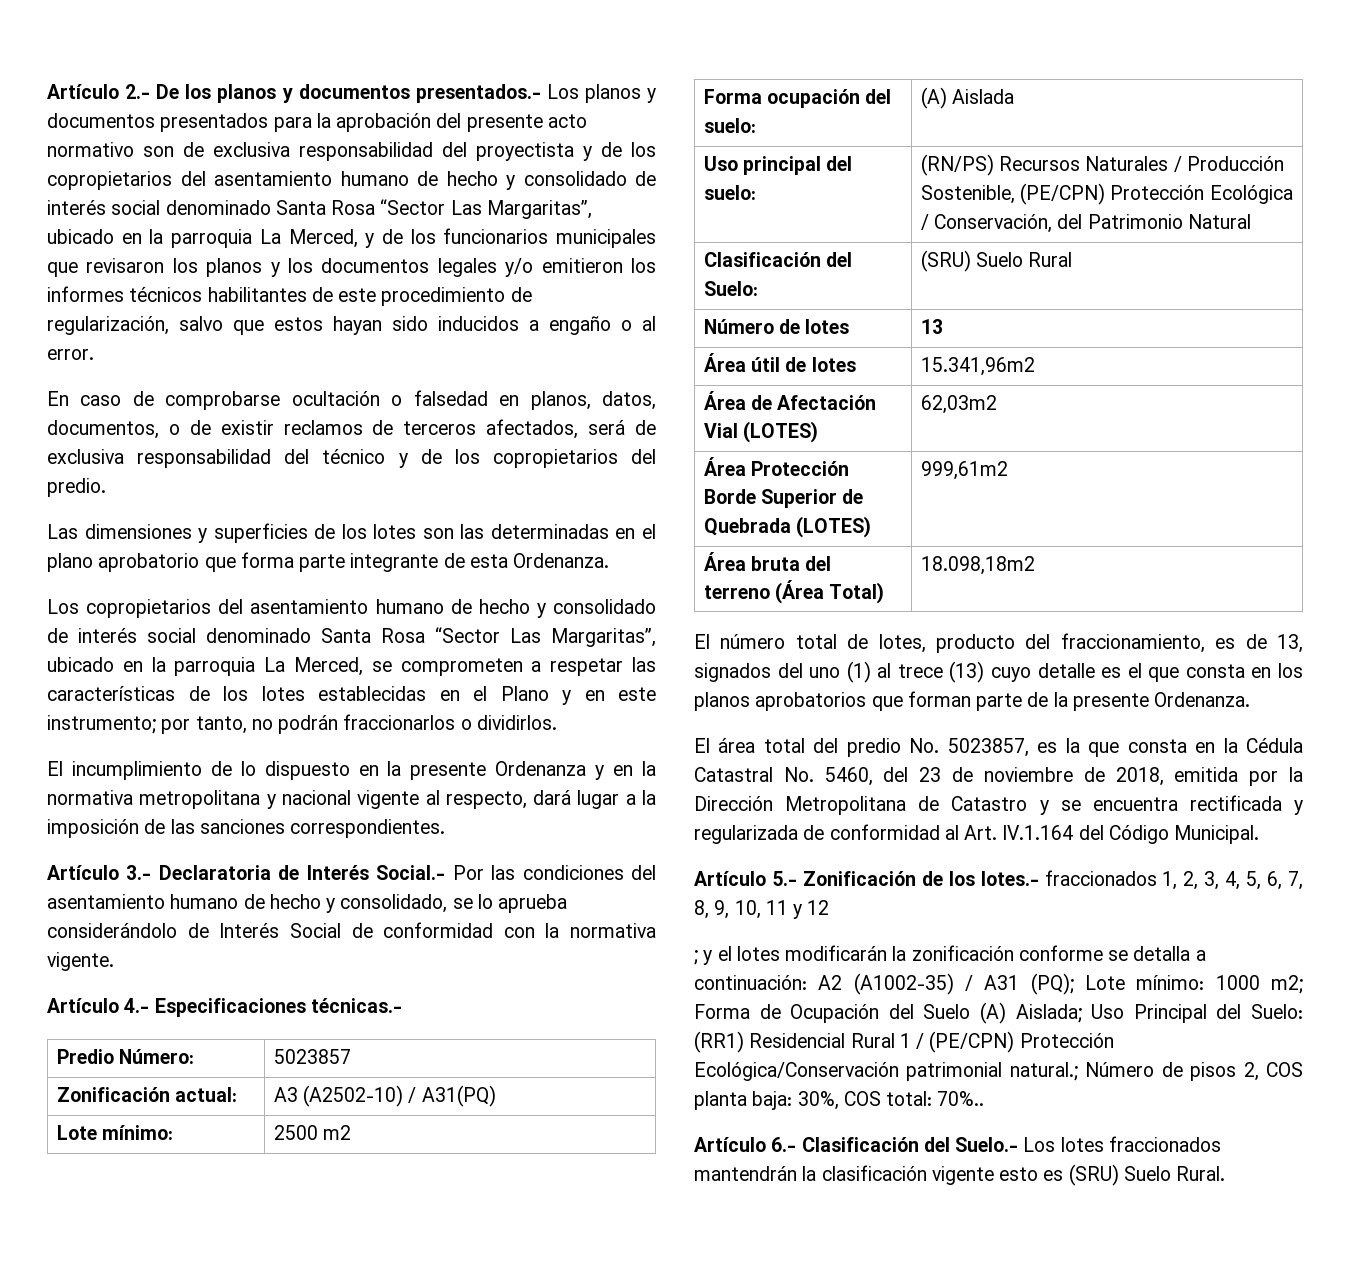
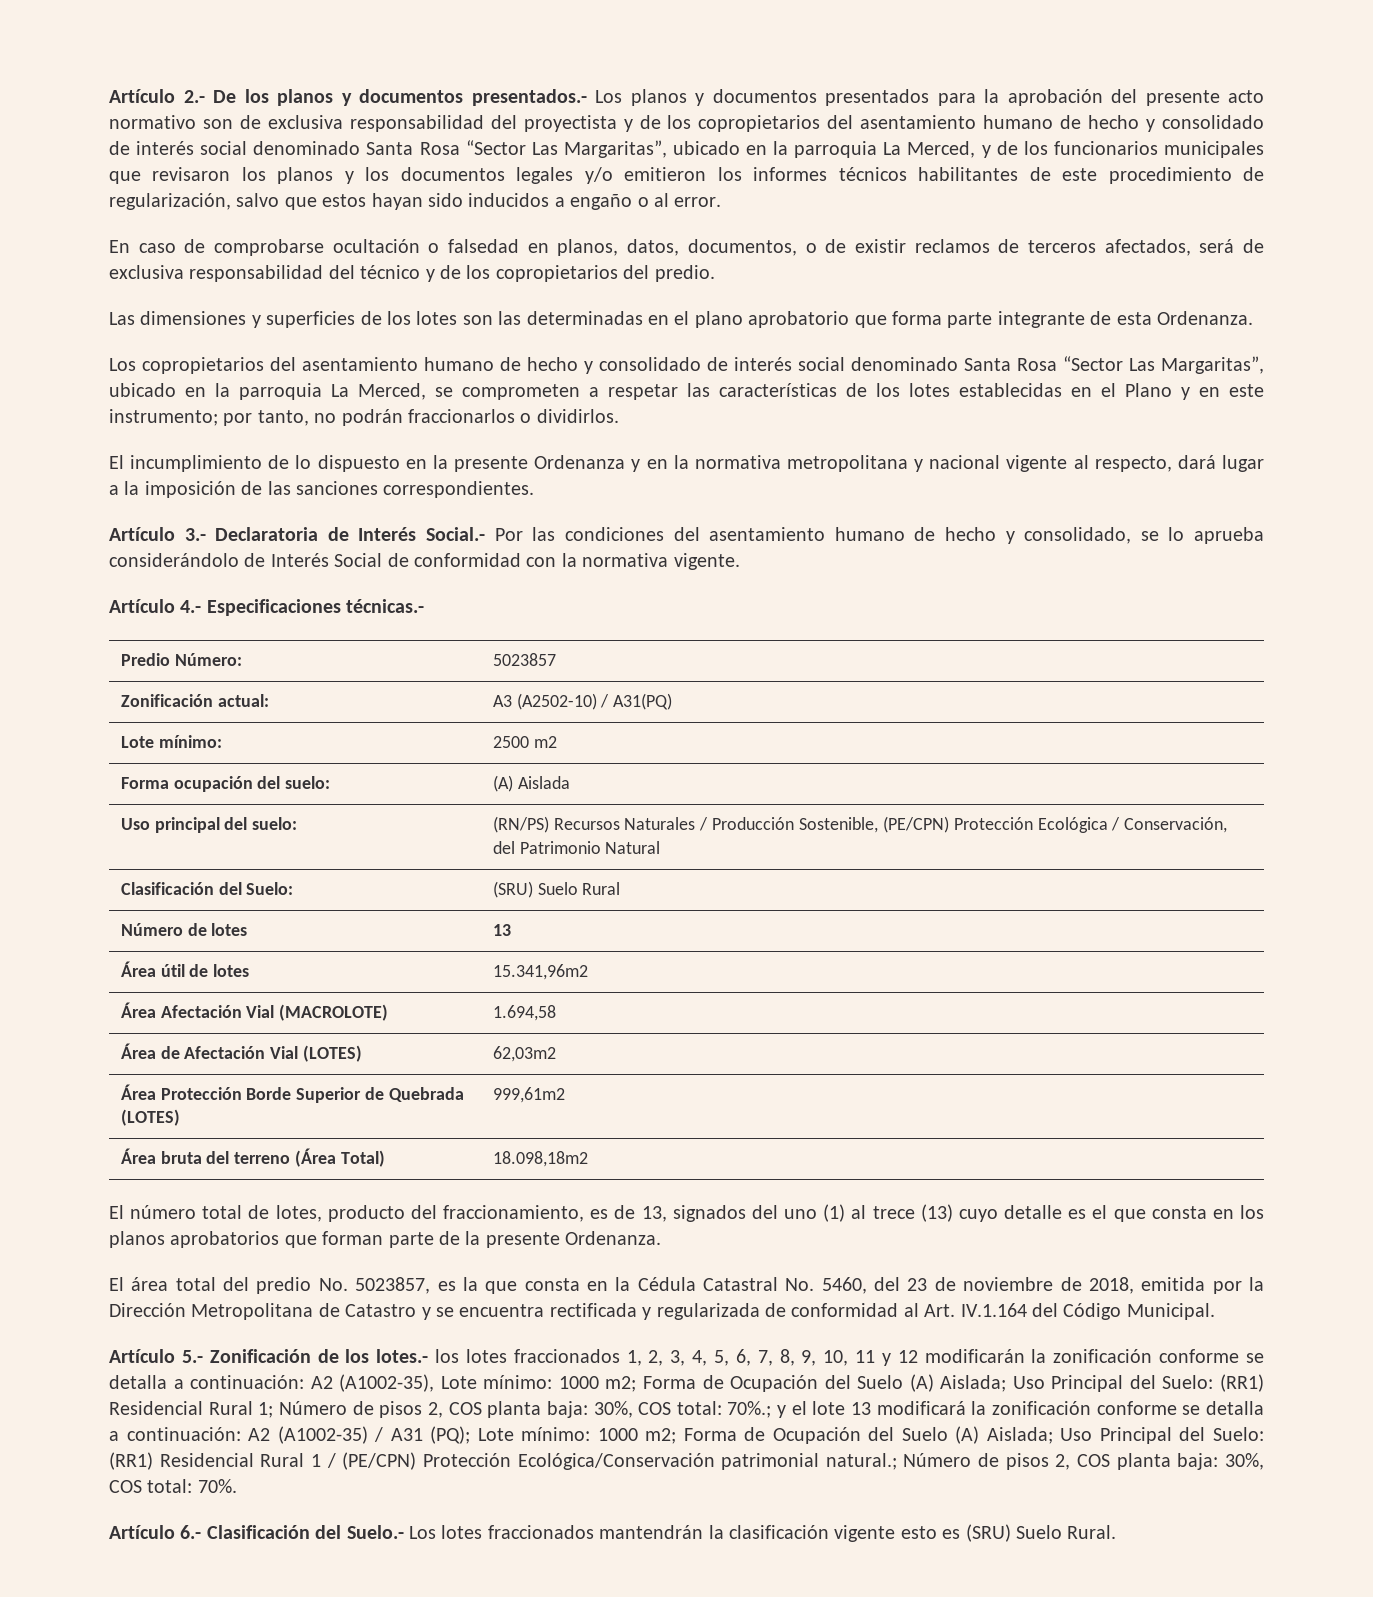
(1035, 366) none -> [120,1002,389,1021] [492,1005,556,1021] // Área Afectación Vial (MACROLOTE) | 1.694,58
(1039, 878) none -> [435,1349,507,1363] los lotes
[694,945,888,965] // ; y el lotes modificarán -> [924,1349,1264,1363] [109,1374,1264,1392] [109,1401,966,1418] modificarán la zonificación conforme se detalla a continuación: A2 (A1002-35), Lote mínimo: 1000 m2; Forma de Ocupación del Suelo (A) Aislada; Uso Principal del Suelo: (RR1) Residencial Rural 1; Número de pisos 2, COS planta baja: 30%, COS total: 70%.; y el lote 13 modificará
[937,1091,985,1106] 70%.. -> [197,1479,237,1493] 70%.

